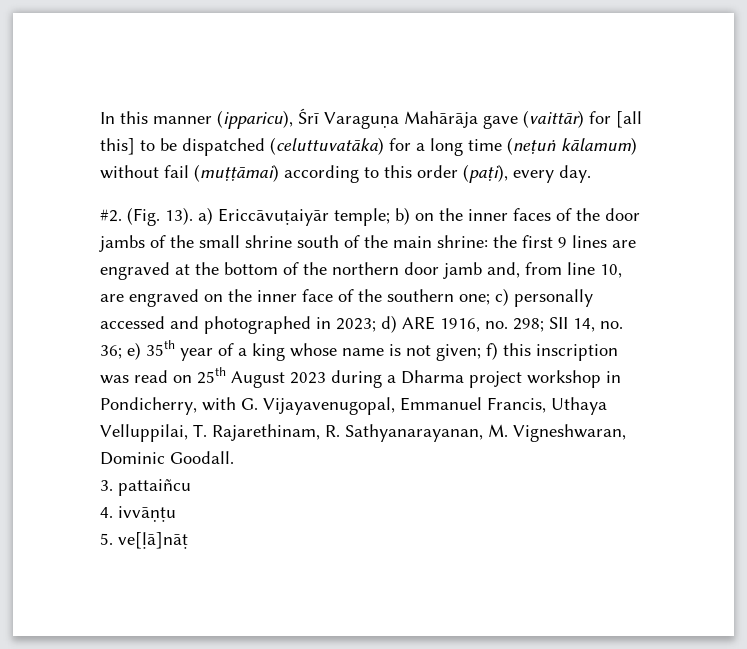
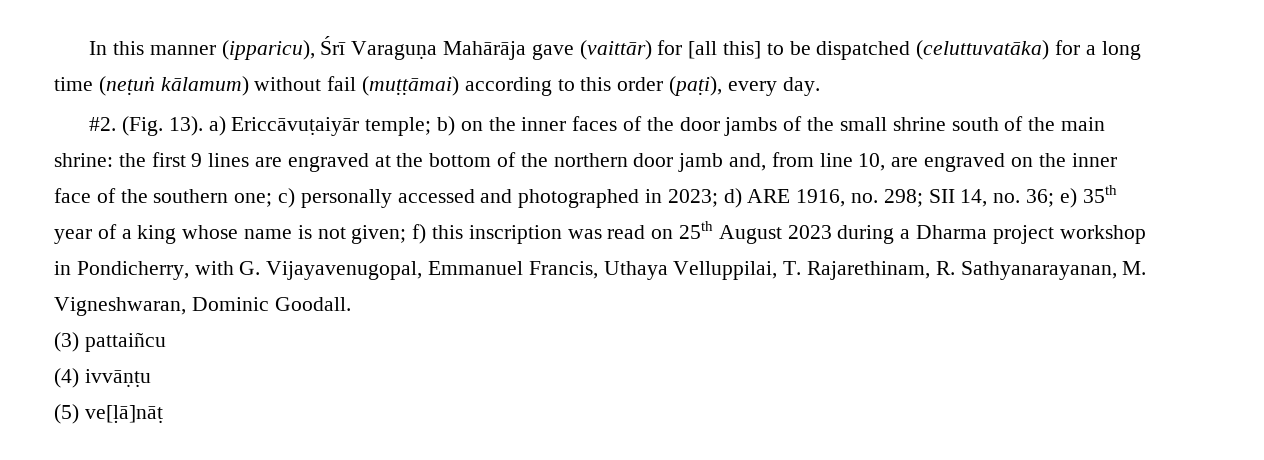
[100,480,113,491] 3. -> [54,332,79,352] (3)
[100,507,113,518] 4. -> [54,368,79,388] (4)
[100,533,113,545] 5. -> [54,404,79,424] (5)

